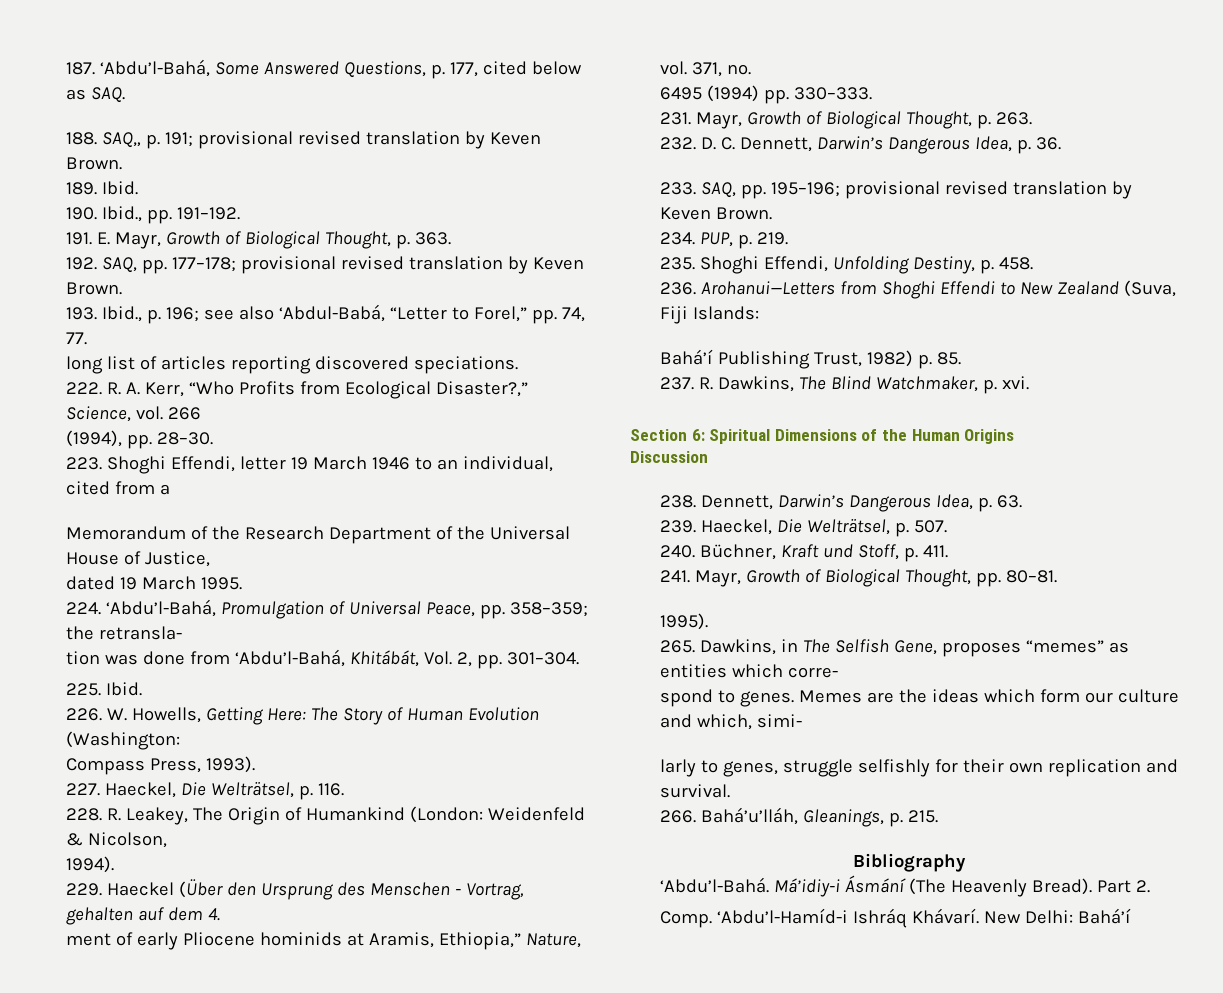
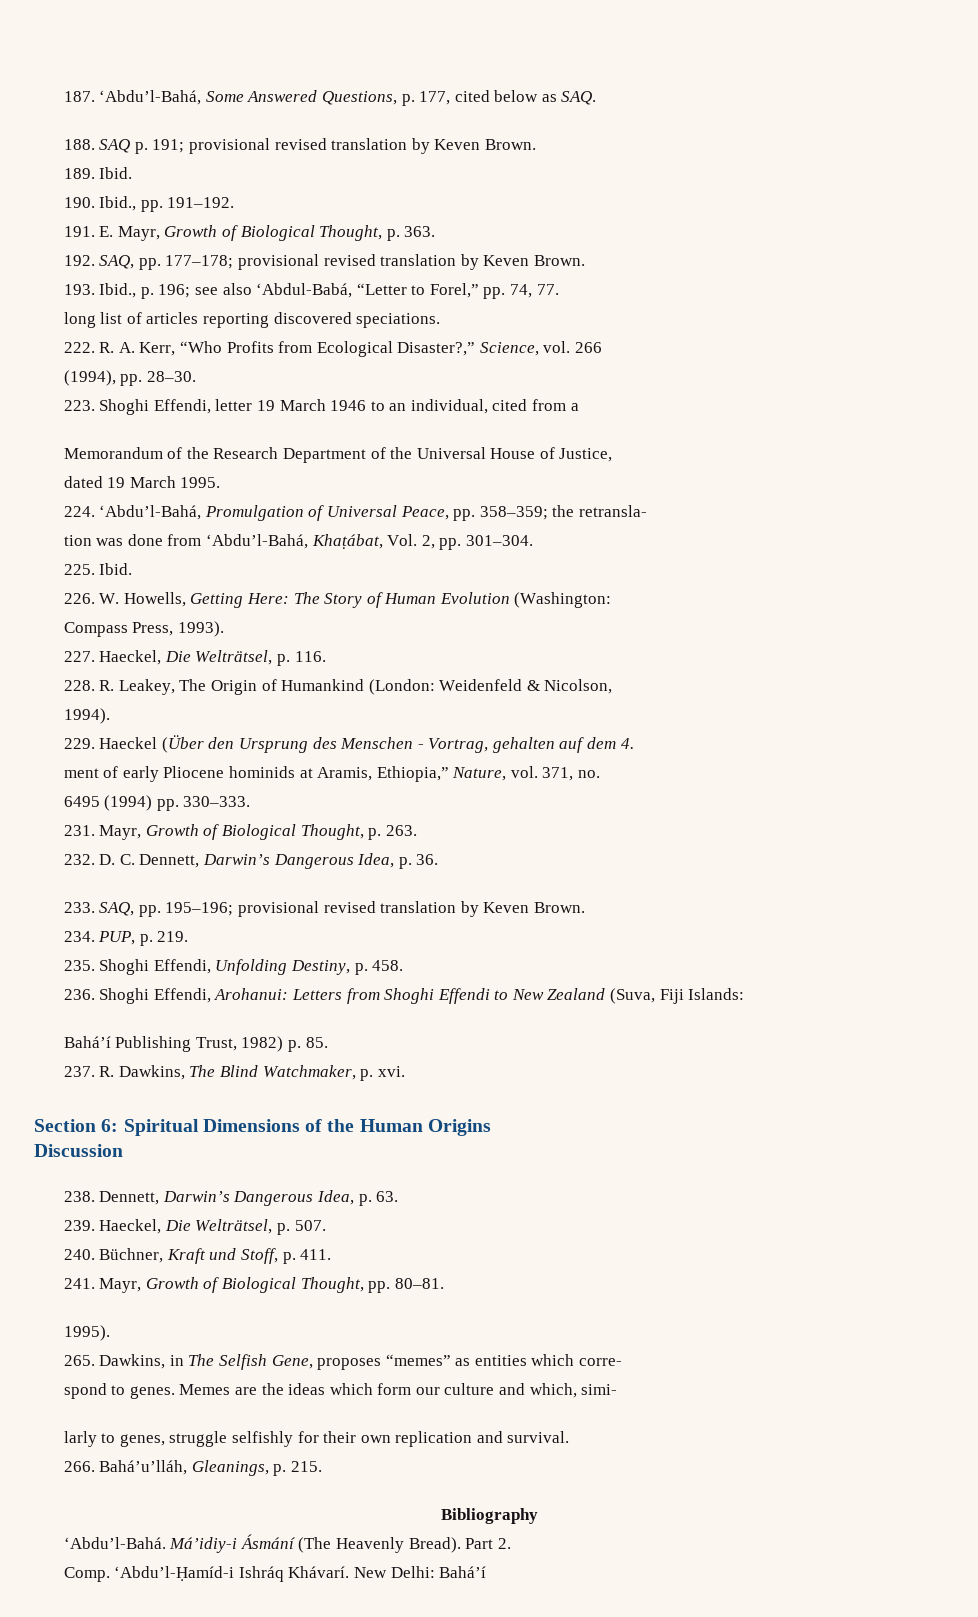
[101,132,141,148] SAQ„ -> [99,139,131,153] SAQ
[349,650,419,667] Khitábát, -> [311,534,383,549] Khaṭábat,
[700,281,835,295] Arohanui—Letters -> [99,988,342,1004] Shoghi Effendi, Arohanui: Letters
[716,908,848,924] ‘Abdu’l-Hamíd-i -> [114,1566,235,1581] ‘Abdu’l-Ḥamíd-i

